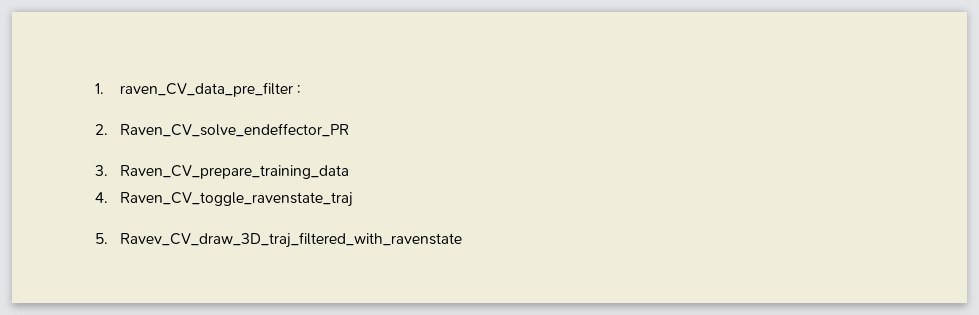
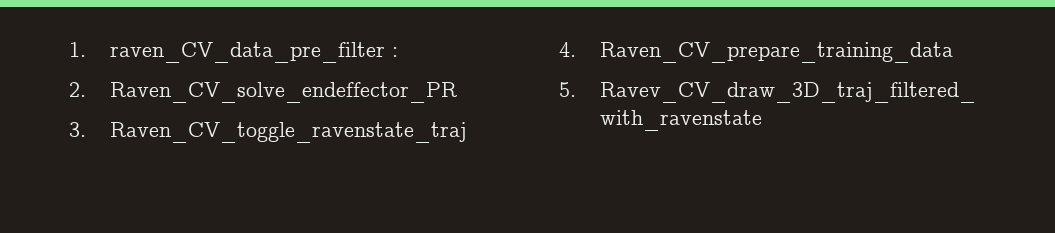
(108, 170) none -> [110,122,468,143] [559,42,576,57] Raven_CV_toggle_ravenstate_traj // 4.
[95,192,354,207] // 4. Raven_CV_toggle_ravenstate_traj -> (954, 52) none

